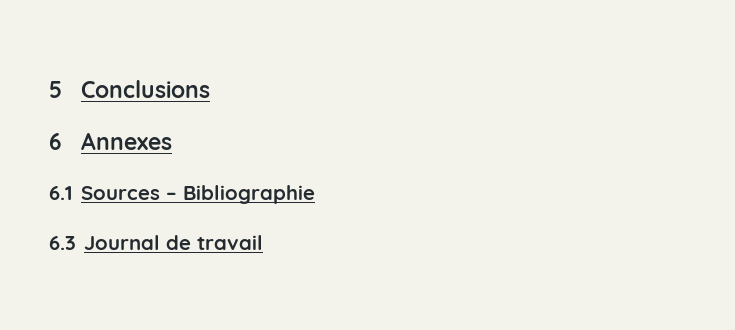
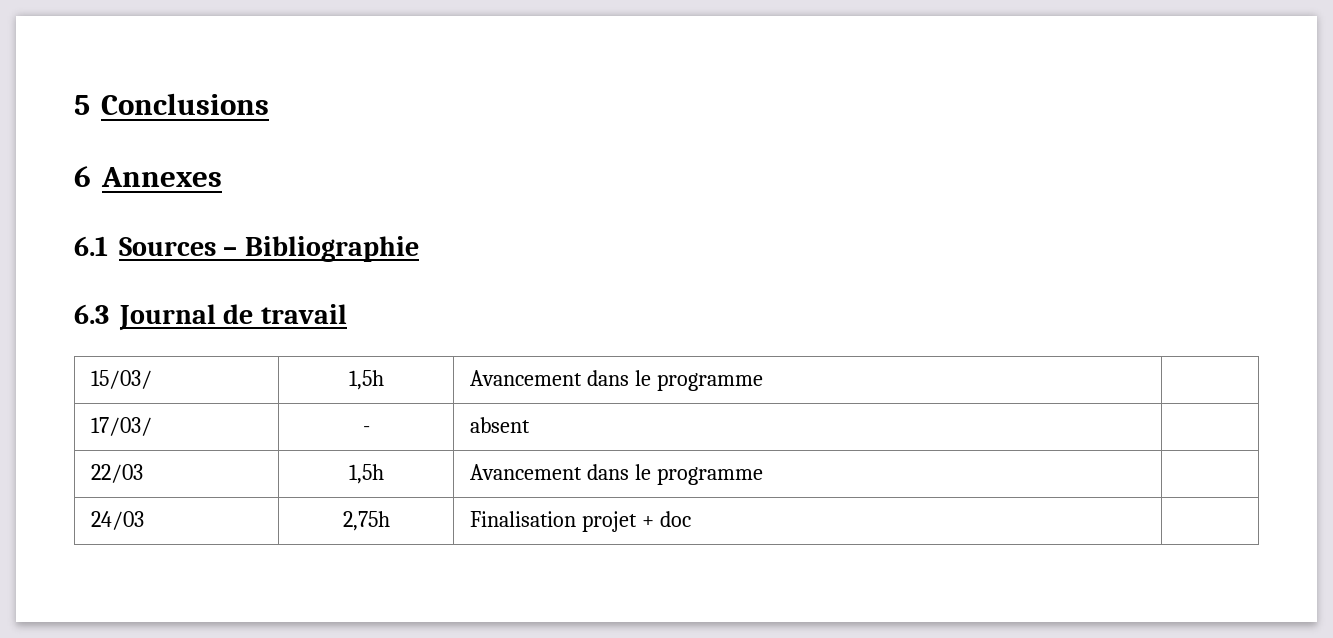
(263, 242) none -> [91,370,153,389] [348,370,384,390] [470,370,764,391] [91,417,153,436] [362,426,370,433] [470,417,531,433] [91,464,144,483] [348,464,384,484] [470,464,764,485] [91,511,145,530] [342,511,390,531] [470,511,692,532] // 15/03/ | 1,5h | Avancement dans le programme | // 17/03/ | - | absent | // 22/03 | 1,5h | Avancement dans le programme | // 24/03 | 2,75h | Finalisation projet + doc |

